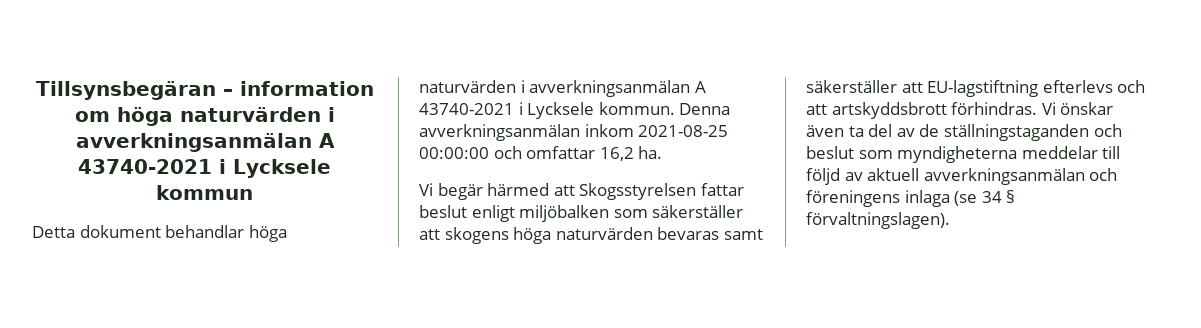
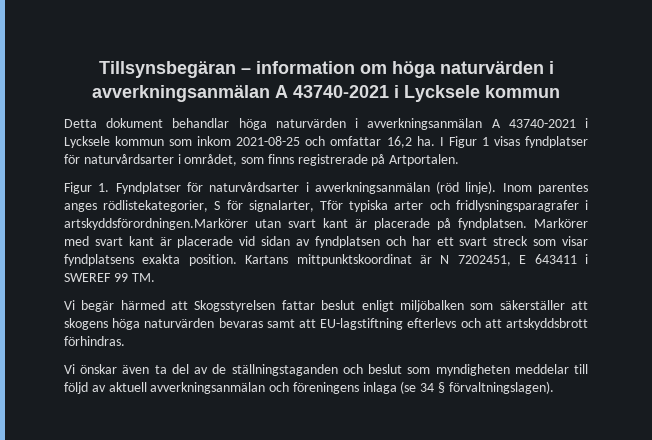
[598,102,731,115] [419,124,580,141] kommun. Denna avverkningsanmälan -> [115,136,193,146] kommun som
[419,147,489,159] 00:00:00 -> (301, 141) none
(663, 152) none -> [439,136,589,148] [64,154,460,166] [64,181,588,194] [64,200,588,212] [64,218,588,230] [64,236,588,248] [64,254,588,266] [64,273,155,282] I Figur 1 visas fyndplatser för naturvårdsarter i området, som finns registrerade på Artportalen. // Figur 1. Fyndplatser för naturvårdsarter i avverkningsanmälan (röd linje). Inom parentes anges rödlistekategorier, S för signalarter, Tför typiska arter och fridlysningsparagrafer i artskyddsförordningen.Markörer utan svart kant är placerade på fyndplatsen. Markörer med svart kant är placerade vid sidan av fyndplatsen och har ett svart streck som visar fyndplatsens exakta position. Kartans mittpunktskoordinat är N 7202451, E 643411 i SWEREF 99 TM.
[806,80,897,93] säkerställer -> (295, 323) none
(1038, 108) none -> (125, 341) //
[897,146,1018,163] myndigheterna -> [435,364,510,376] myndigheten

